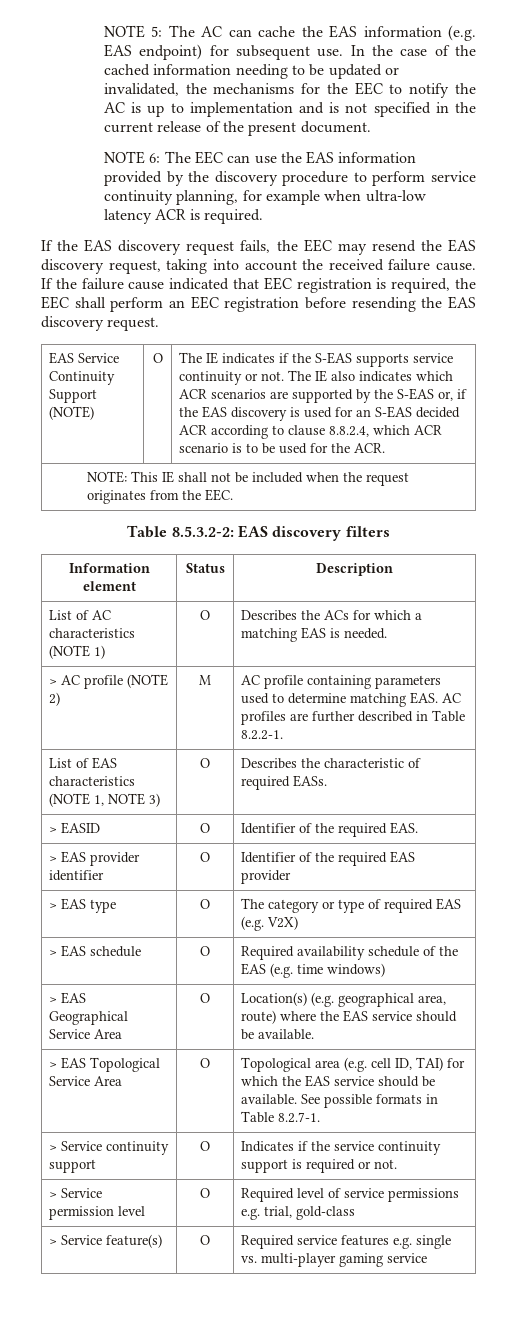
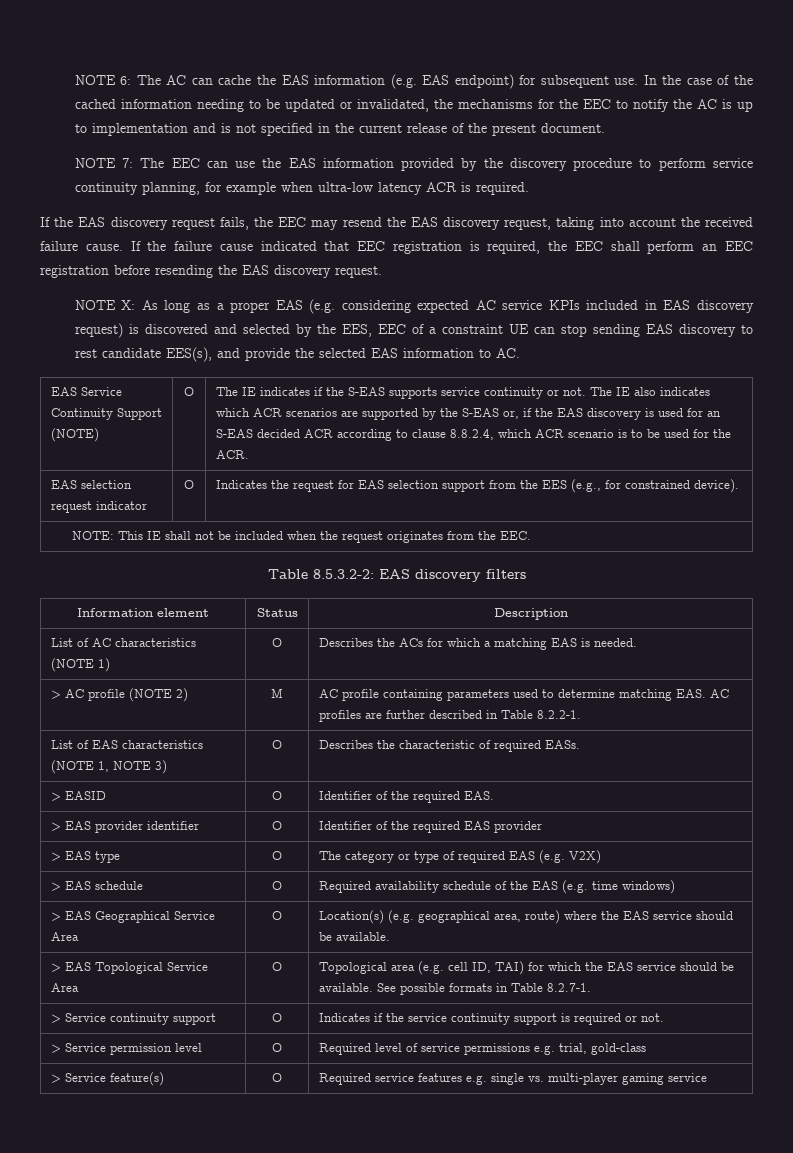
[103,25,163,38] NOTE 5: -> [74,75,132,85] NOTE 6:
[149,153,161,163] 6: -> [122,158,134,168] 7:
(160, 324) none -> [74,299,754,314] [74,323,753,338] [74,347,520,362] // NOTE X: As long as a proper EAS (e.g. considering expected AC service KPIs included in EAS discovery request) is discovered and selected by the EES, EEC of a constraint UE can stop sending EAS discovery to rest candidate EES(s), and provide the selected EAS information to AC.
(386, 448) none -> [50,480,132,489] [50,501,147,513] [184,480,194,489] [215,479,739,493] // EAS selection request indicator | O | Indicates the request for EAS selection support from the EES (e.g., for constrained device).

